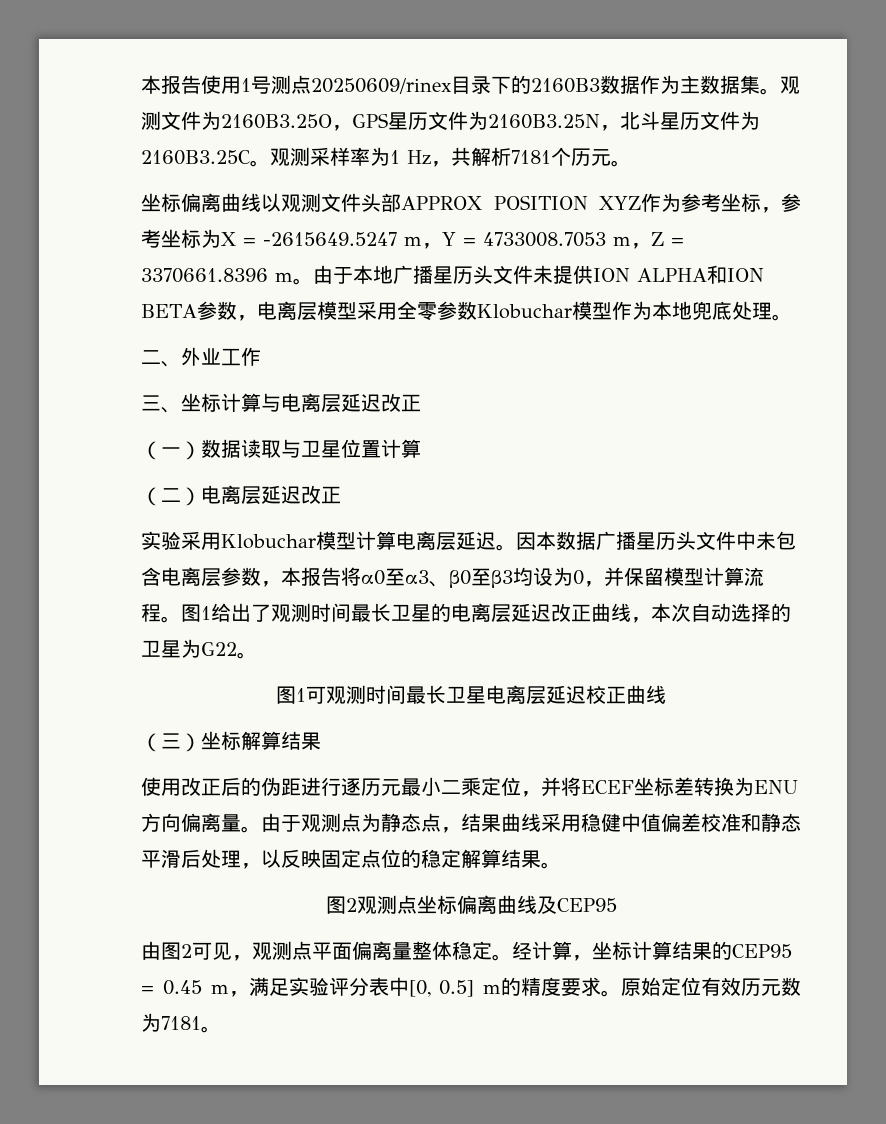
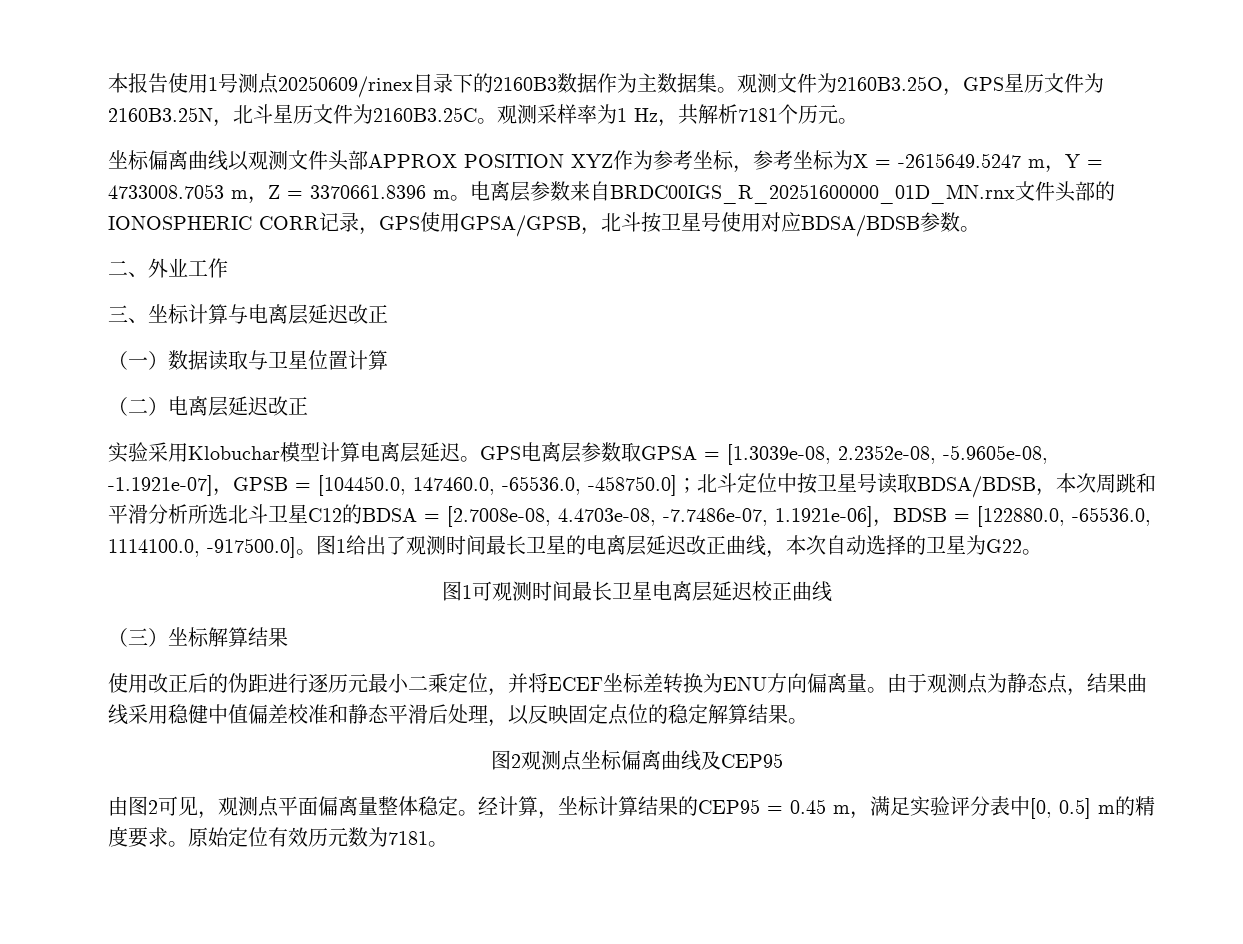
[313,265,764,284] [141,301,772,321] 由于本地广播星历头文件未提供ION ALPHA和ION BETA参数，电离层模型采用全零参数Klobuchar模型作为本地兜底处理 -> [470,181,1115,204] [108,212,960,237] 电离层参数来自BRDC00IGS_R_20251600000_01D_MN.rnx文件头部的IONOSPHERIC CORR记录，GPS使用GPSA/GPSB，北斗按卫星号使用对应BDSA/BDSB参数
[516,531,796,550] [141,567,764,588] [141,603,161,622] 因本数据广播星历头文件中未包含电离层参数，本报告将α0至α3、β0至β3均设为0，并保留模型计算流程 -> [480,442,1048,465] [108,473,1156,498] [108,504,1151,527] [108,537,296,558] GPS电离层参数取GPSA = [1.3039e-08, 2.2352e-08, -5.9605e-08, -1.1921e-07]，GPSB = [104450.0, 147460.0, -65536.0, -458750.0]；北斗定位中按卫星号读取BDSA/BDSB，本次周跳和平滑分析所选北斗卫星C12的BDSA = [2.7008e-08, 4.4703e-08, -7.7486e-07, 1.1921e-06]，BDSB = [122880.0, -65536.0, 1114100.0, -917500.0]

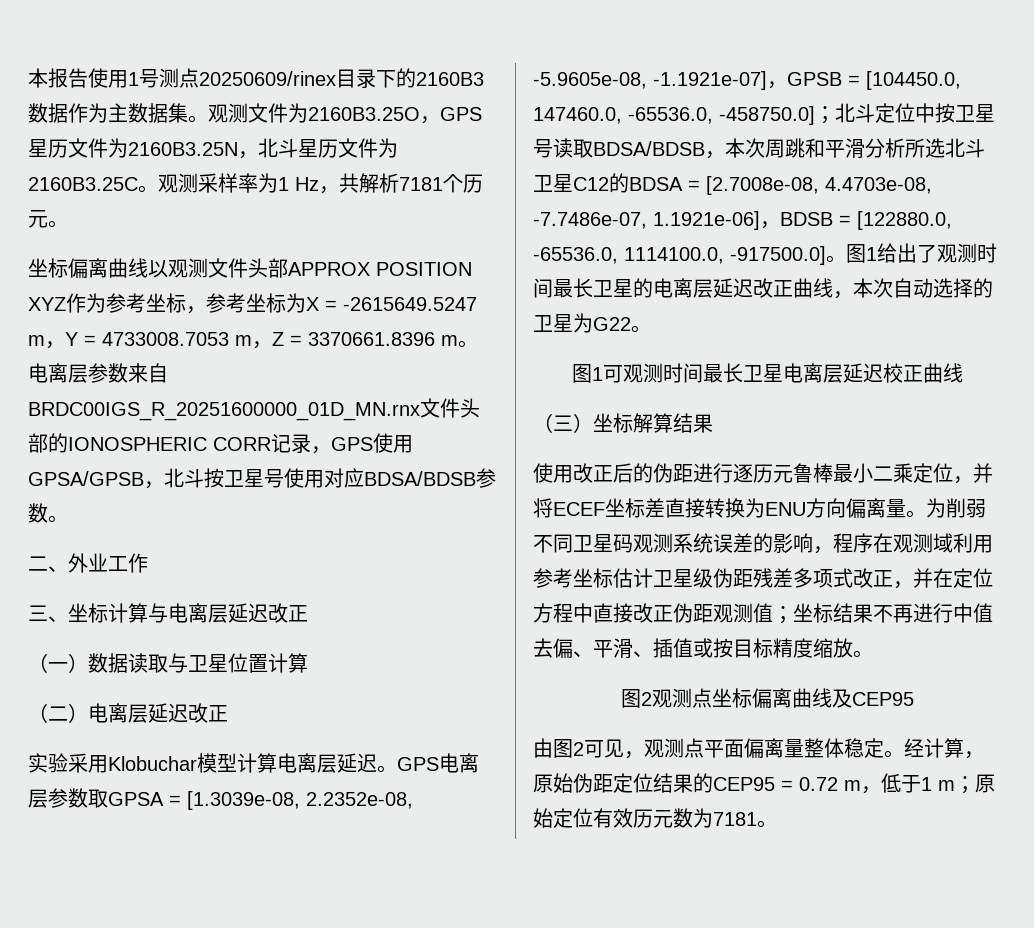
(368, 683) none -> [793,463,833,483] 鲁棒
(663, 683) none -> [665,498,705,518] 直接
[887,673,1147,696] [108,704,788,727] 由于观测点为静态点，结果曲线采用稳健中值偏差校准和静态平滑后处理，以反映固定点位的稳定解算结果 -> [926,498,986,518] [533,533,993,554] [533,568,993,589] [533,603,993,624] [533,638,853,659] 为削弱不同卫星码观测系统误差的影响，程序在观测域利用参考坐标估计卫星级伪距残差多项式改正，并在定位方程中直接改正伪距观测值；坐标结果不再进行中值去偏、平滑、插值或按目标精度缩放
[558,796,638,816] 坐标计算 -> [533,773,653,793] 原始伪距定位
[790,796,1155,819] [108,826,188,848] 0.45 m，满足实验评分表中[0, 0.5] m的精度要求。 -> [799,773,975,794] 0.72 m，低于1 m；

